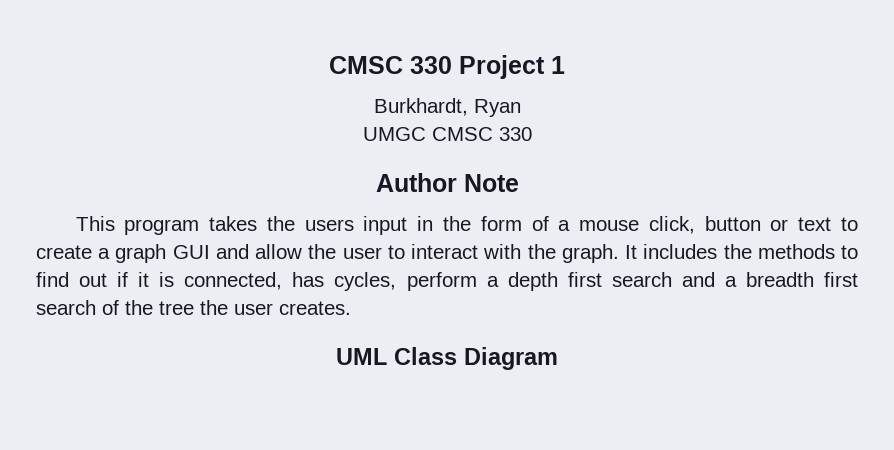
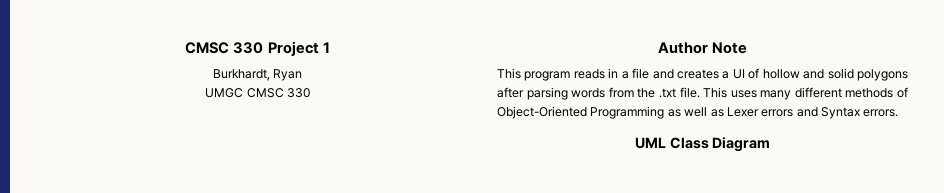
[209,216,858,235] [36,244,859,263] [36,272,858,291] [36,300,351,315] takes the users input in the form of a mouse click, button or text to create a graph GUI and allow the user to interact with the graph. It includes the methods to find out if it is connected, has cycles, perform a depth first search and a breadth first search of the tree the user creates. -> [573,68,908,81] [497,87,908,100] [497,106,899,119] reads in a file and creates a UI of hollow and solid polygons after parsing words from the .txt file. This uses many different methods of Object-Oriented Programming as well as Lexer errors and Syntax errors.

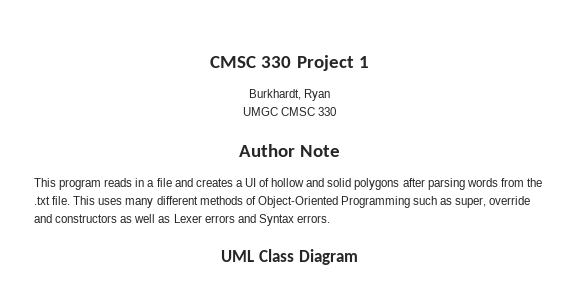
(665, 112) none -> [413,196,531,208] [34,214,118,223] such as super, override and constructors

